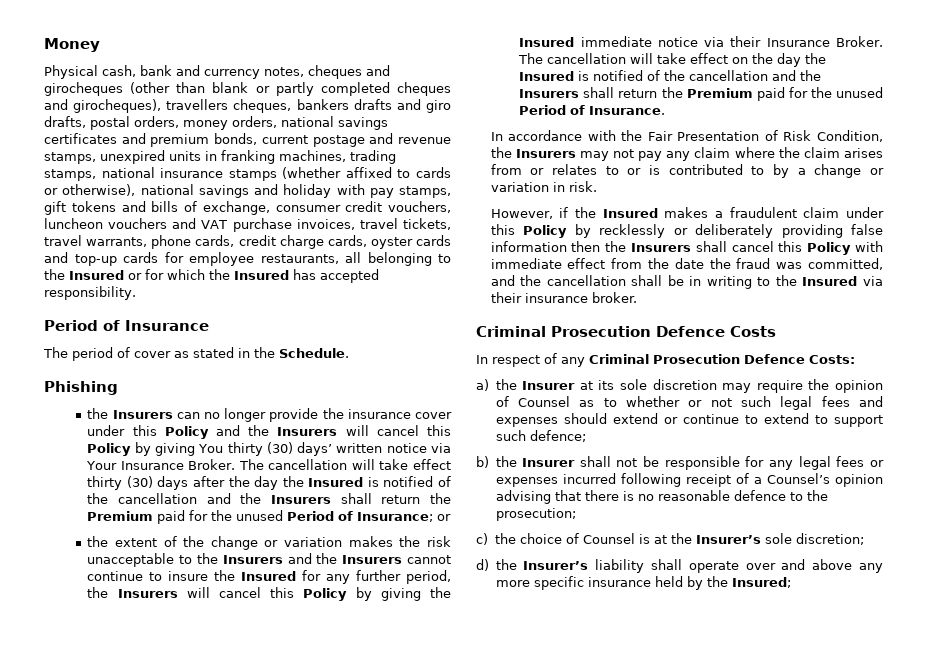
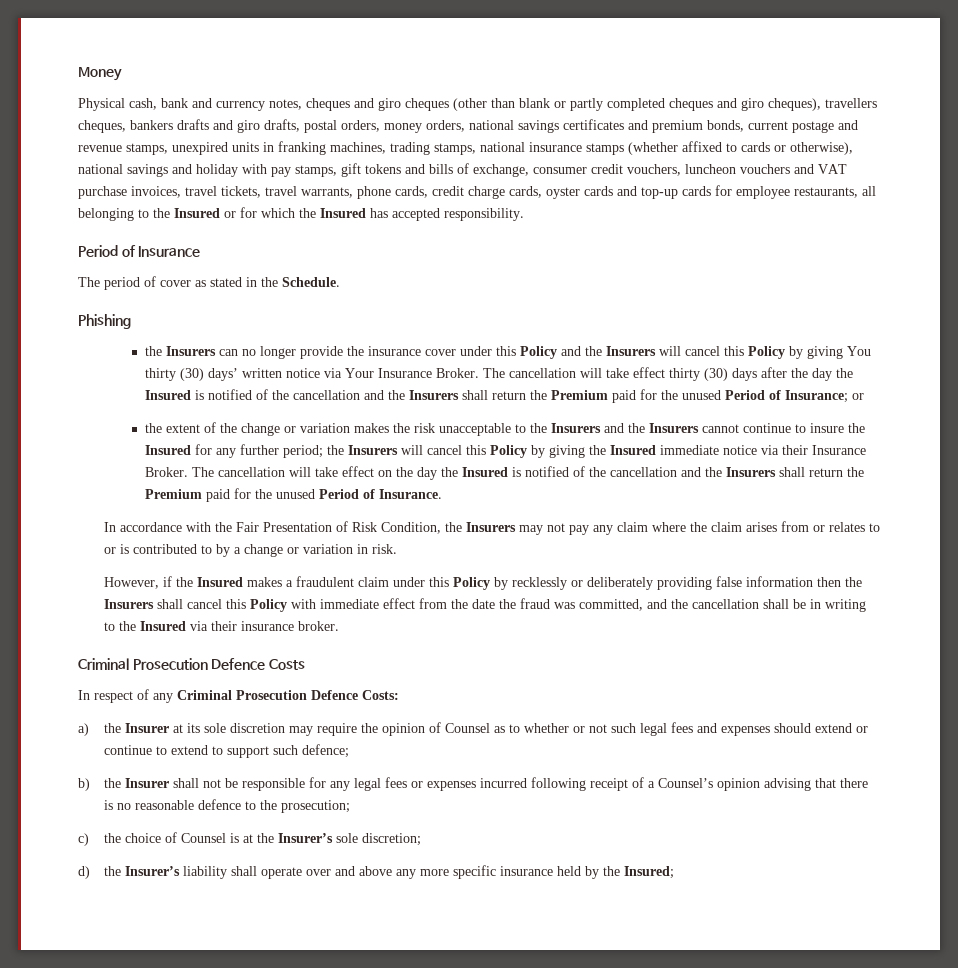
[44,82,123,96] girocheques -> [378,98,449,111] giro cheques
[73,99,162,113] girocheques), -> [741,98,821,111] giro cheques),
[406,570,452,584] period, -> [283,445,324,458] period;

